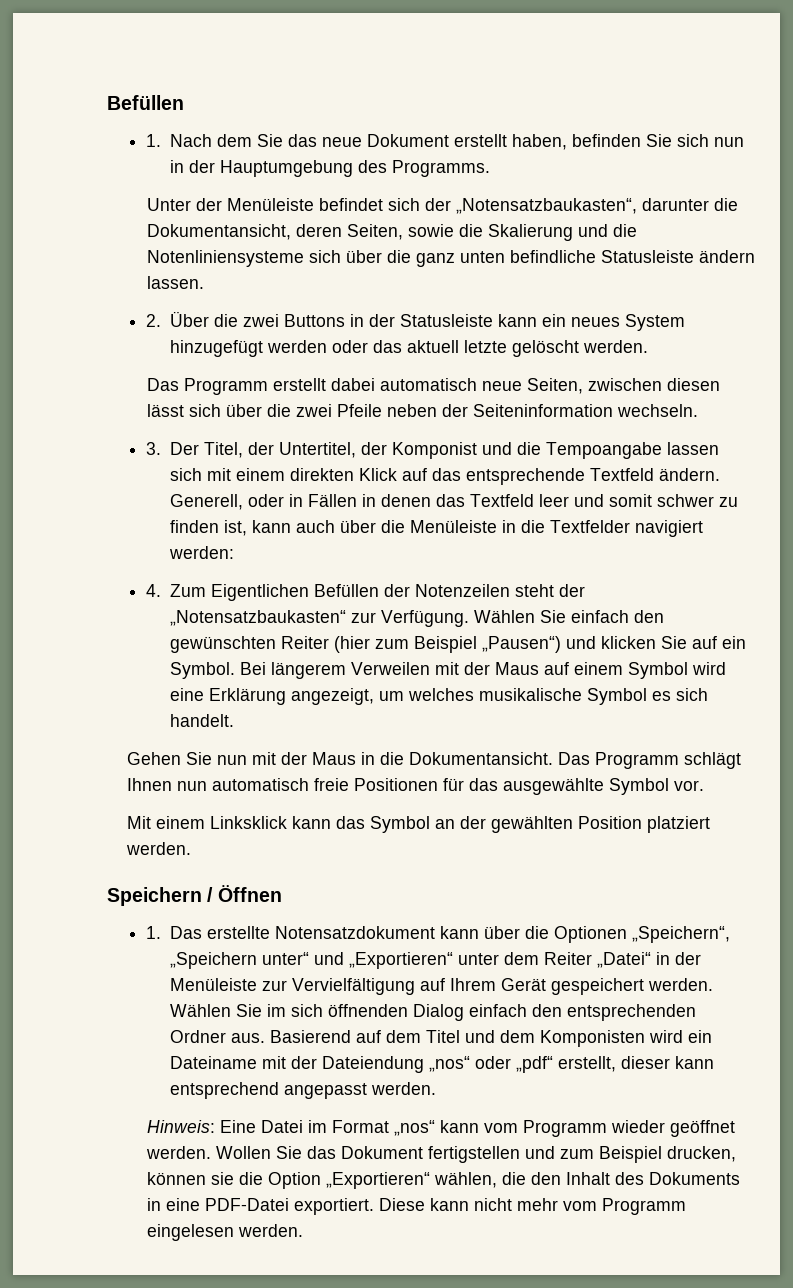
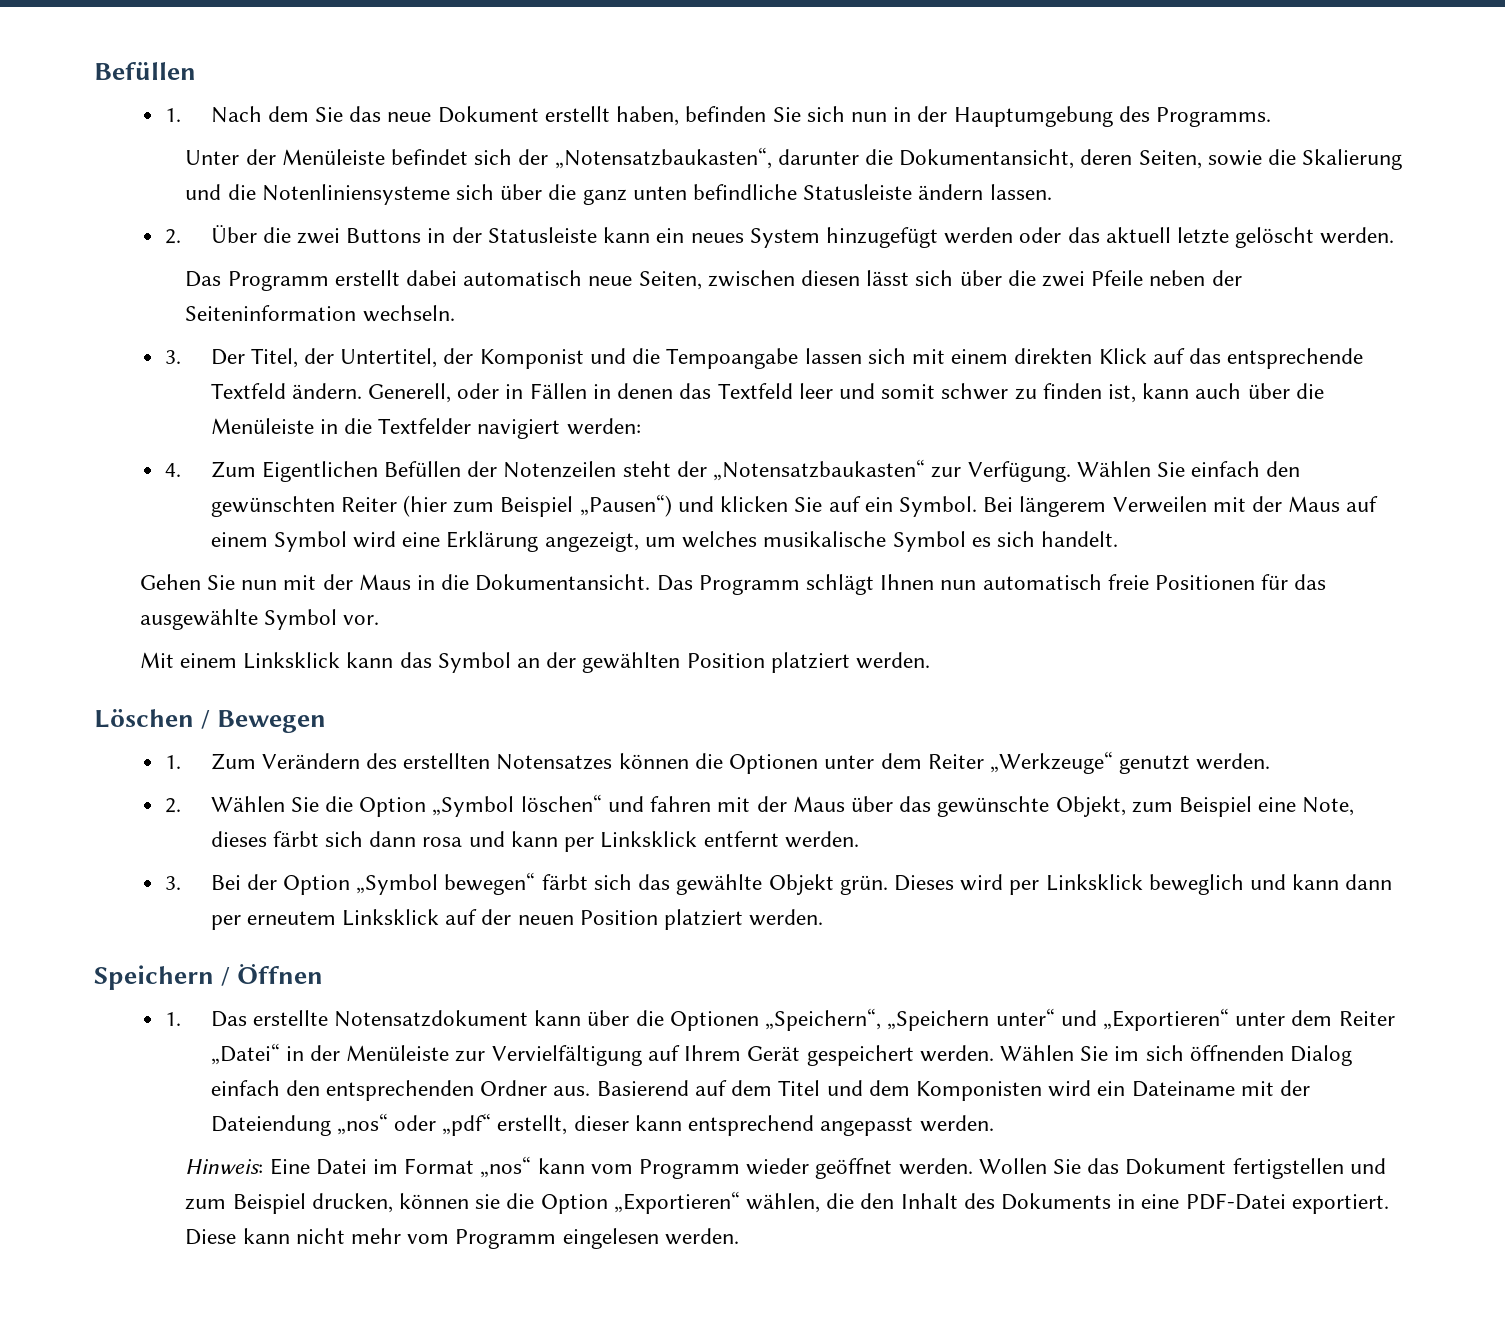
(191, 848) none -> [94,709,327,733] [164,751,1271,774] [164,794,1355,817] [210,831,859,852] [164,872,1393,895] [210,909,824,930] // Löschen / Bewegen // 1. Zum Verändern des erstellten Notensatzes können die Optionen unter dem Reiter „Werkzeuge“ genutzt werden. // 2. Wählen Sie die Option „Symbol löschen“ und fahren mit der Maus über das gewünschte Objekt, zum Beispiel eine Note, dieses färbt sich dann rosa und kann per Linksklick entfernt werden. // 3. Bei der Option „Symbol bewegen“ färbt sich das gewählte Objekt grün. Dieses wird per Linksklick beweglich und kann dann per erneutem Linksklick auf der neuen Position platziert werden.

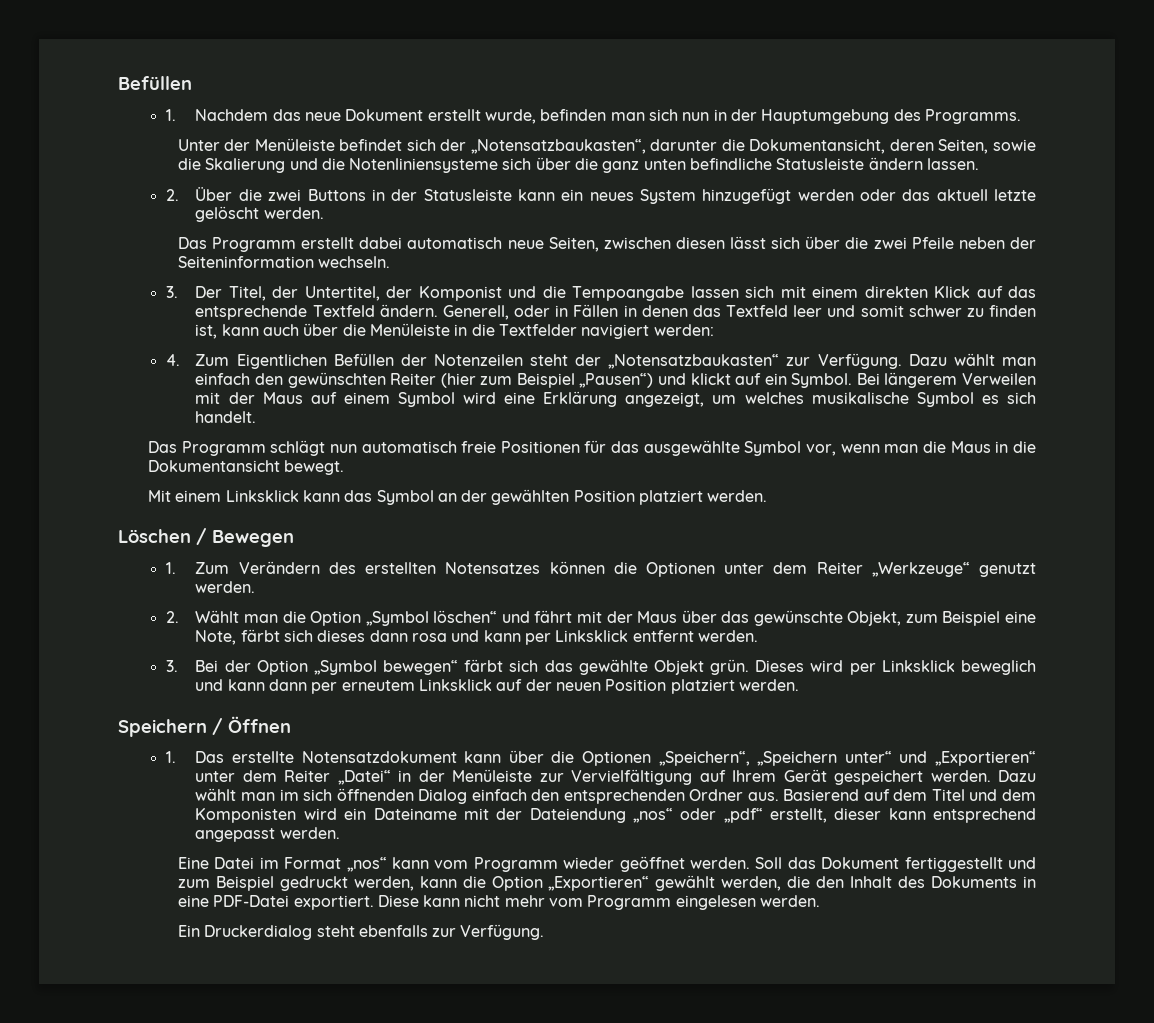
[210,106,344,123] Nach dem Sie -> [195,109,269,121] Nachdem
[616,106,801,126] haben, befinden Sie -> [485,109,645,124] wurde, befinden man
[1076,461,1185,477] Wählen Sie -> [908,353,1037,366] Dazu wählt man
[720,496,823,512] klicken Sie -> [690,373,731,385] klickt
[139,574,651,591] Gehen Sie nun mit der Maus in die Dokumentansicht. -> (257, 417) none
[880,574,935,590] Ihnen -> (326, 448) none
[343,615,380,625] vor. -> [806,441,1036,456] [147,460,345,475] vor, wenn man die Maus in die Dokumentansicht bewegt.
[210,796,319,812] Wählen Sie -> [195,610,279,623] Wählt man
[650,796,712,812] fahren -> [534,610,573,623] fährt
[210,831,364,847] dieses färbt sich -> [240,629,366,642] färbt sich dieses
[999,1045,1109,1061] Wählen Sie -> [998,770,1036,782] [195,788,275,801] Dazu wählt man
[185,1159,264,1174] Hinweis: -> (340, 833) none
[978,1158,1082,1174] Wollen Sie -> [755,857,783,869] Soll
[1232,1158,1344,1179] fertigstellen -> [904,857,1003,872] fertiggestellt
[311,1193,501,1213] drucken, können sie -> [279,876,457,891] gedruckt werden, kann
[745,1193,820,1213] wählen, -> [655,875,782,891] gewählt werden,
(739, 1236) none -> [177,924,545,940] // Ein Druckerdialog steht ebenfalls zur Verfügung.

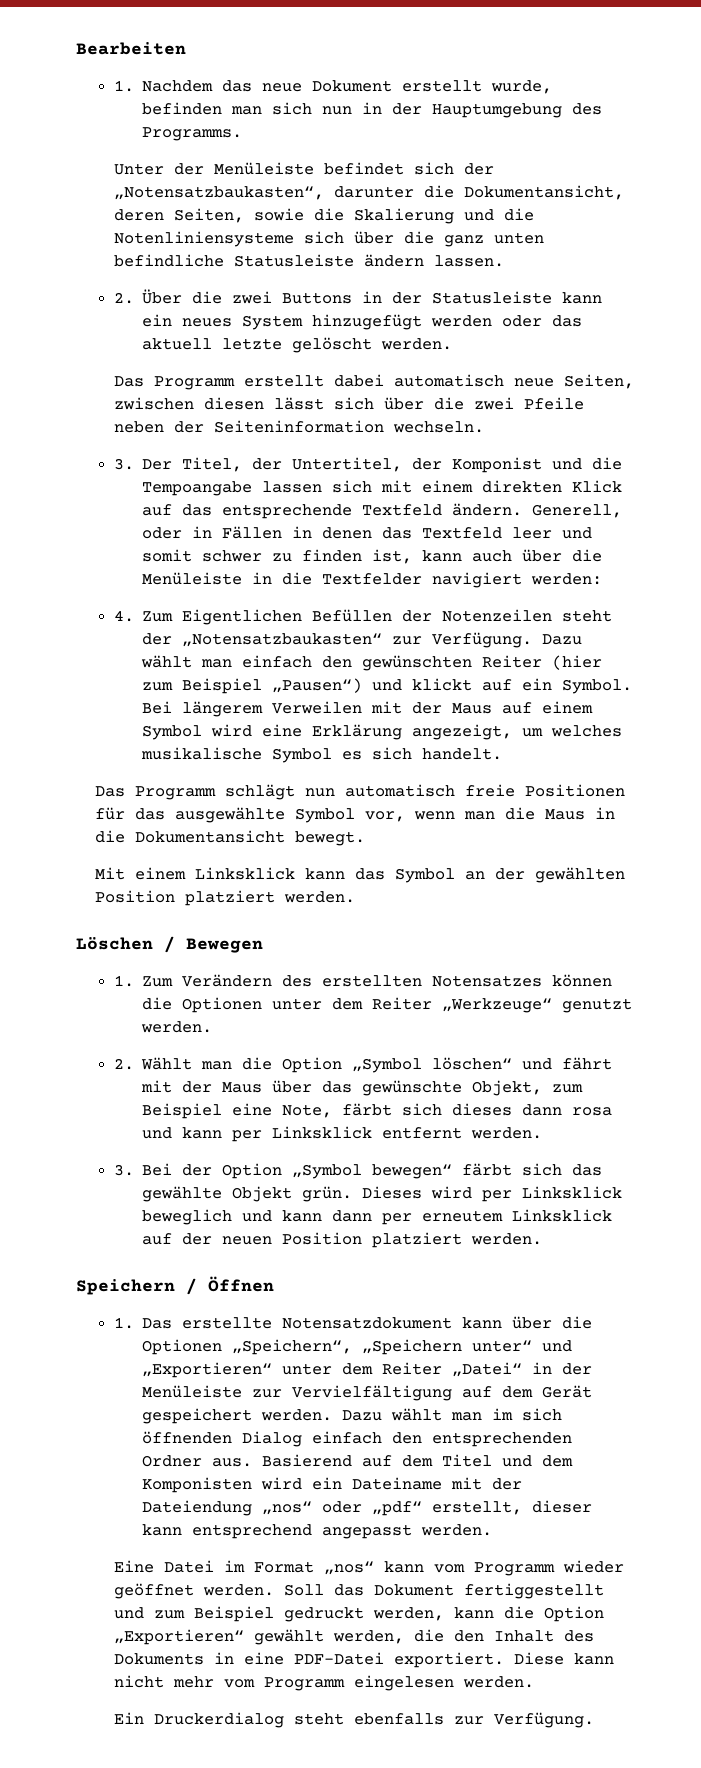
[118,76,192,90] Befüllen -> [76,42,186,55] Bearbeiten
[732,770,777,782] Ihrem -> [502,1386,534,1398] dem

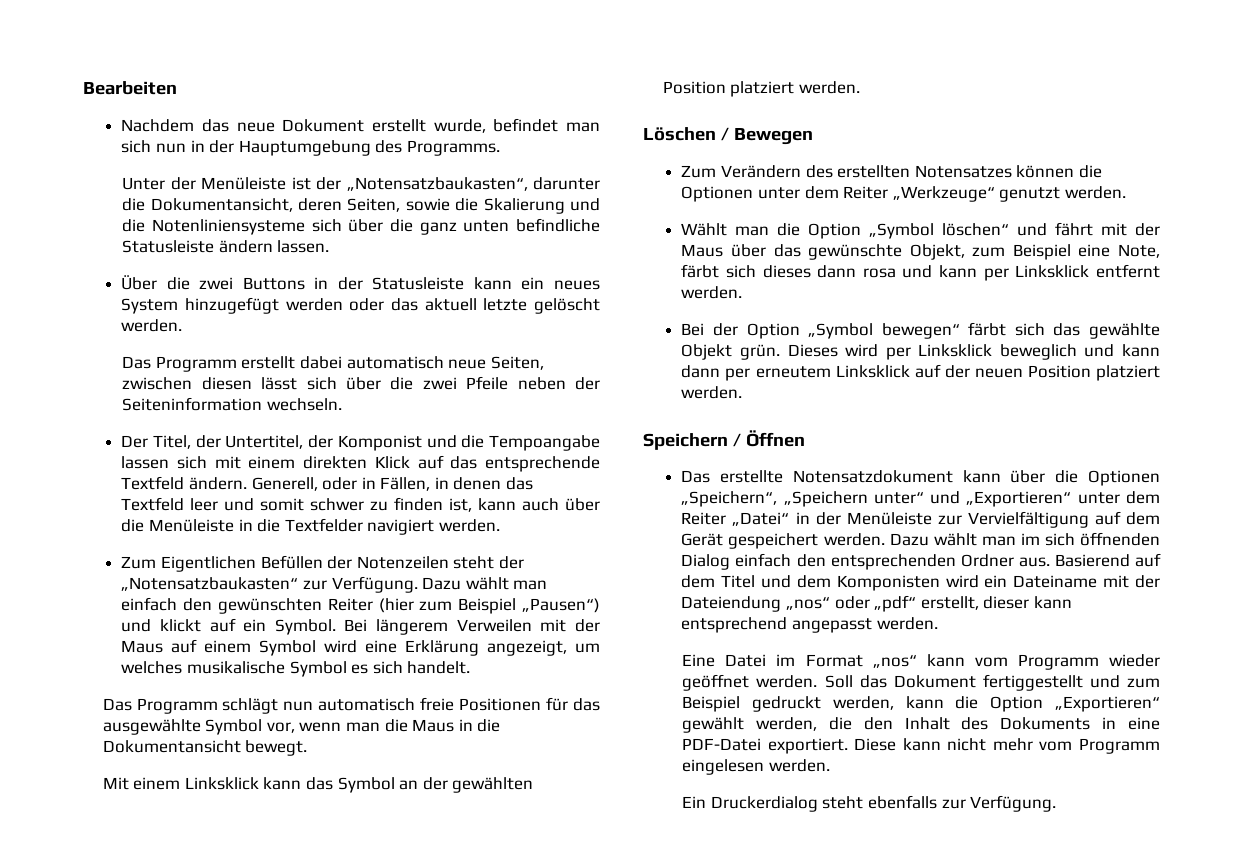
[113,80,134,92] 1. -> (177, 88) none
[142,102,223,115] befinden -> [493,118,559,132] befindet
[324,162,455,175] befindet sich -> [291,177,311,190] ist
[113,292,134,304] 2. -> (330, 246) none
[113,458,134,470] 3. -> (342, 404) none
[222,526,283,539] Fällen -> [380,477,431,491] Fällen,
[531,573,603,585] [113,610,134,622] werden: // 4. -> [438,519,500,532] werden. //
[113,975,134,987] 1. -> (813, 136) none
[113,1058,134,1070] 2. -> (1126, 192) none
[113,1164,134,1176] 3. -> (743, 292) none
[113,1317,134,1329] 1. -> (805, 438) none

